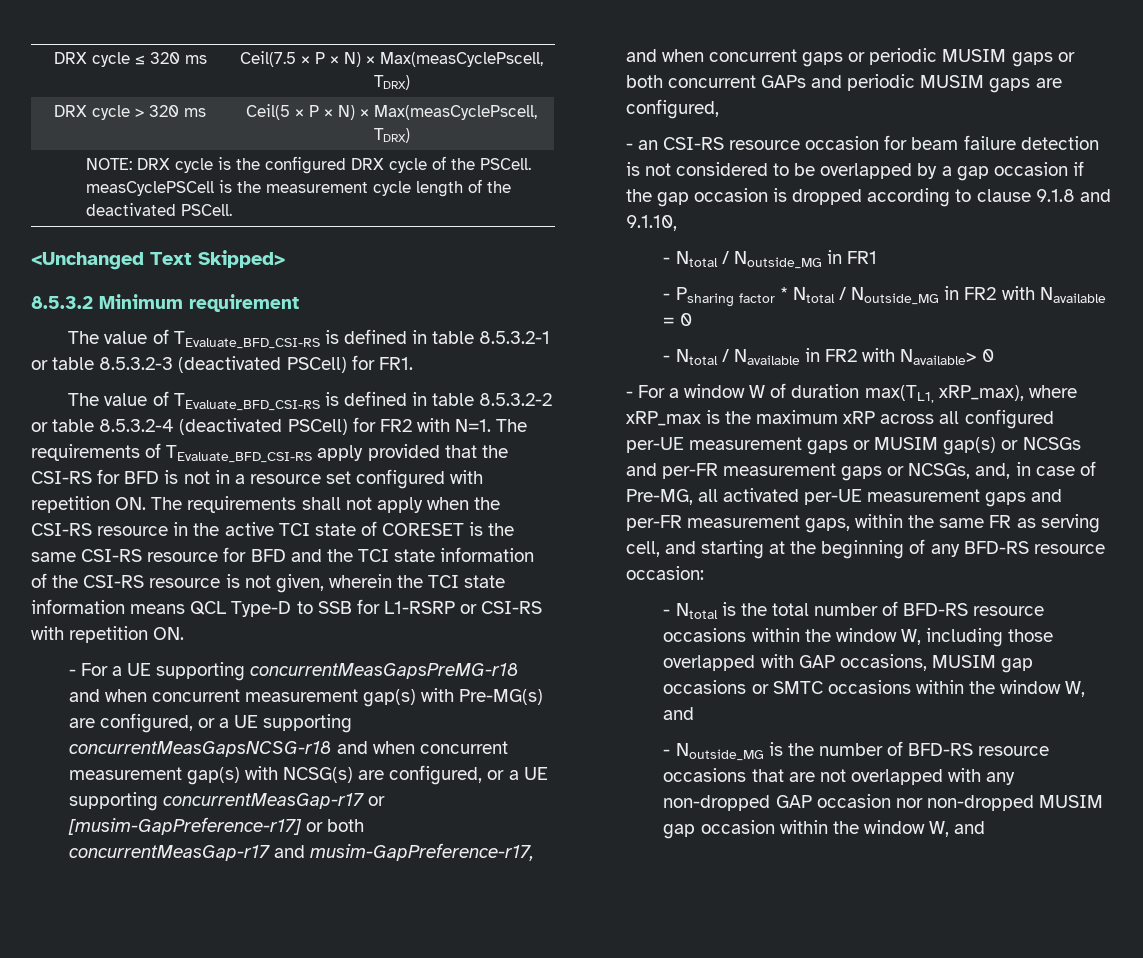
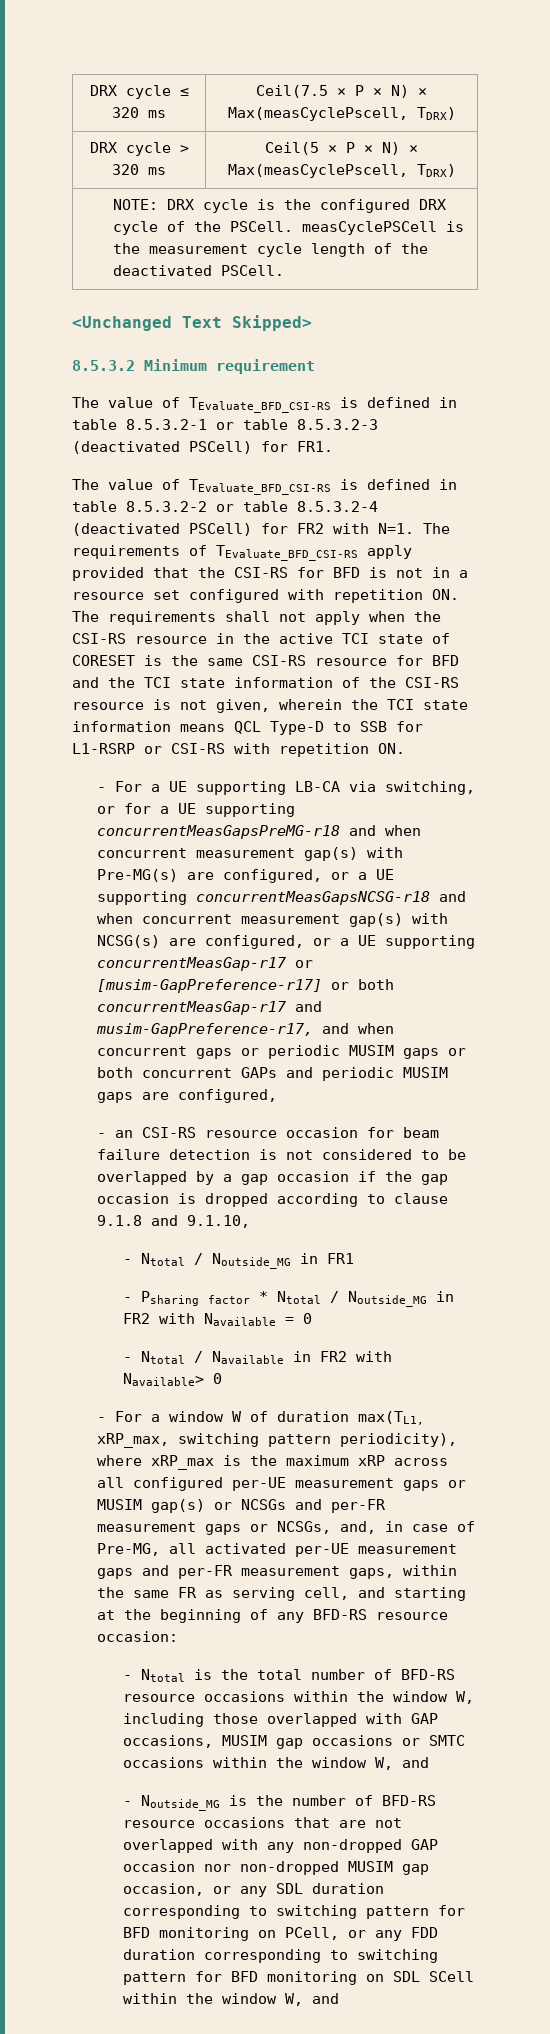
(246, 671) none -> [295,781,476,795] [97,803,296,817] LB-CA via switching, or for a UE supporting
[938,385,1024,401] xRP_max), -> [97,1433,458,1448] xRP_max, switching pattern periodicity),
[700,820,775,834] occasion -> [122,1883,384,1897] [122,1905,465,1919] [122,1927,438,1941] [122,1949,438,1963] [122,1971,474,1985] occasion, or any SDL duration corresponding to switching pattern for BFD monitoring on PCell, or any FDD duration corresponding to switching pattern for BFD monitoring on SDL SCell

